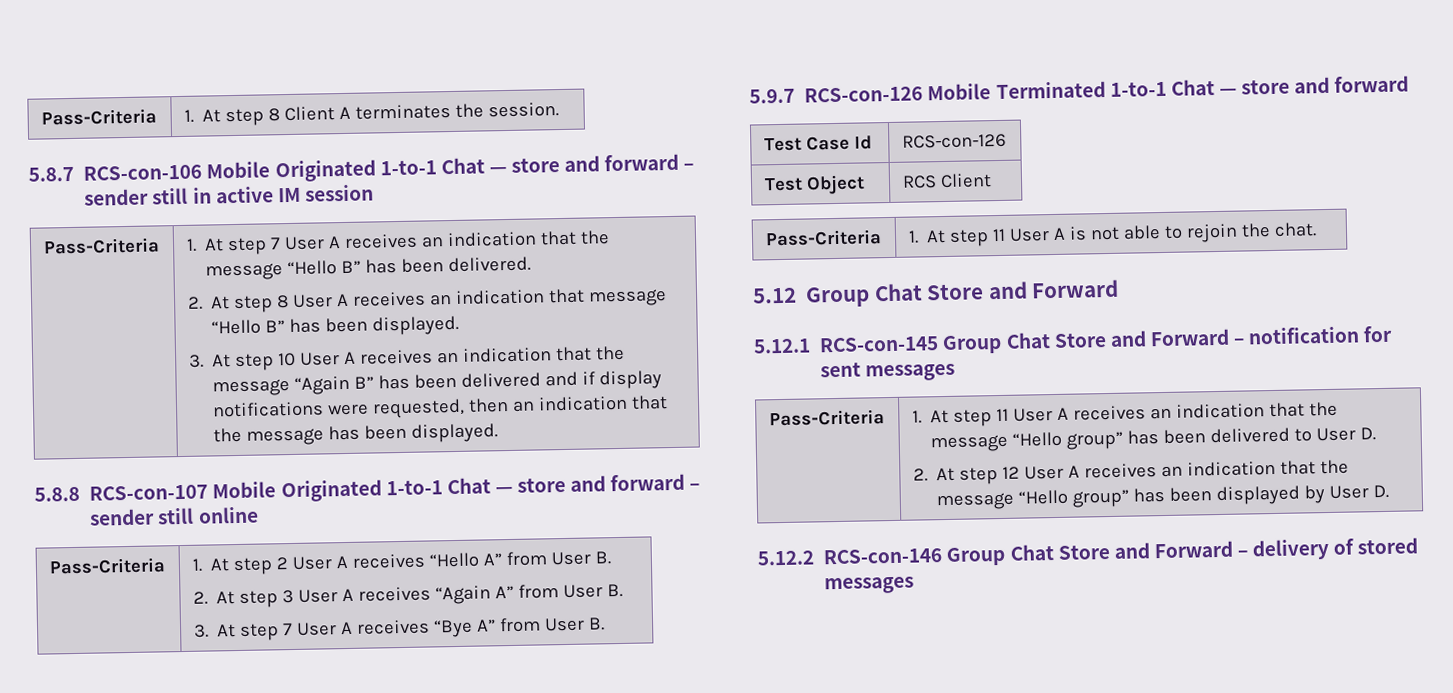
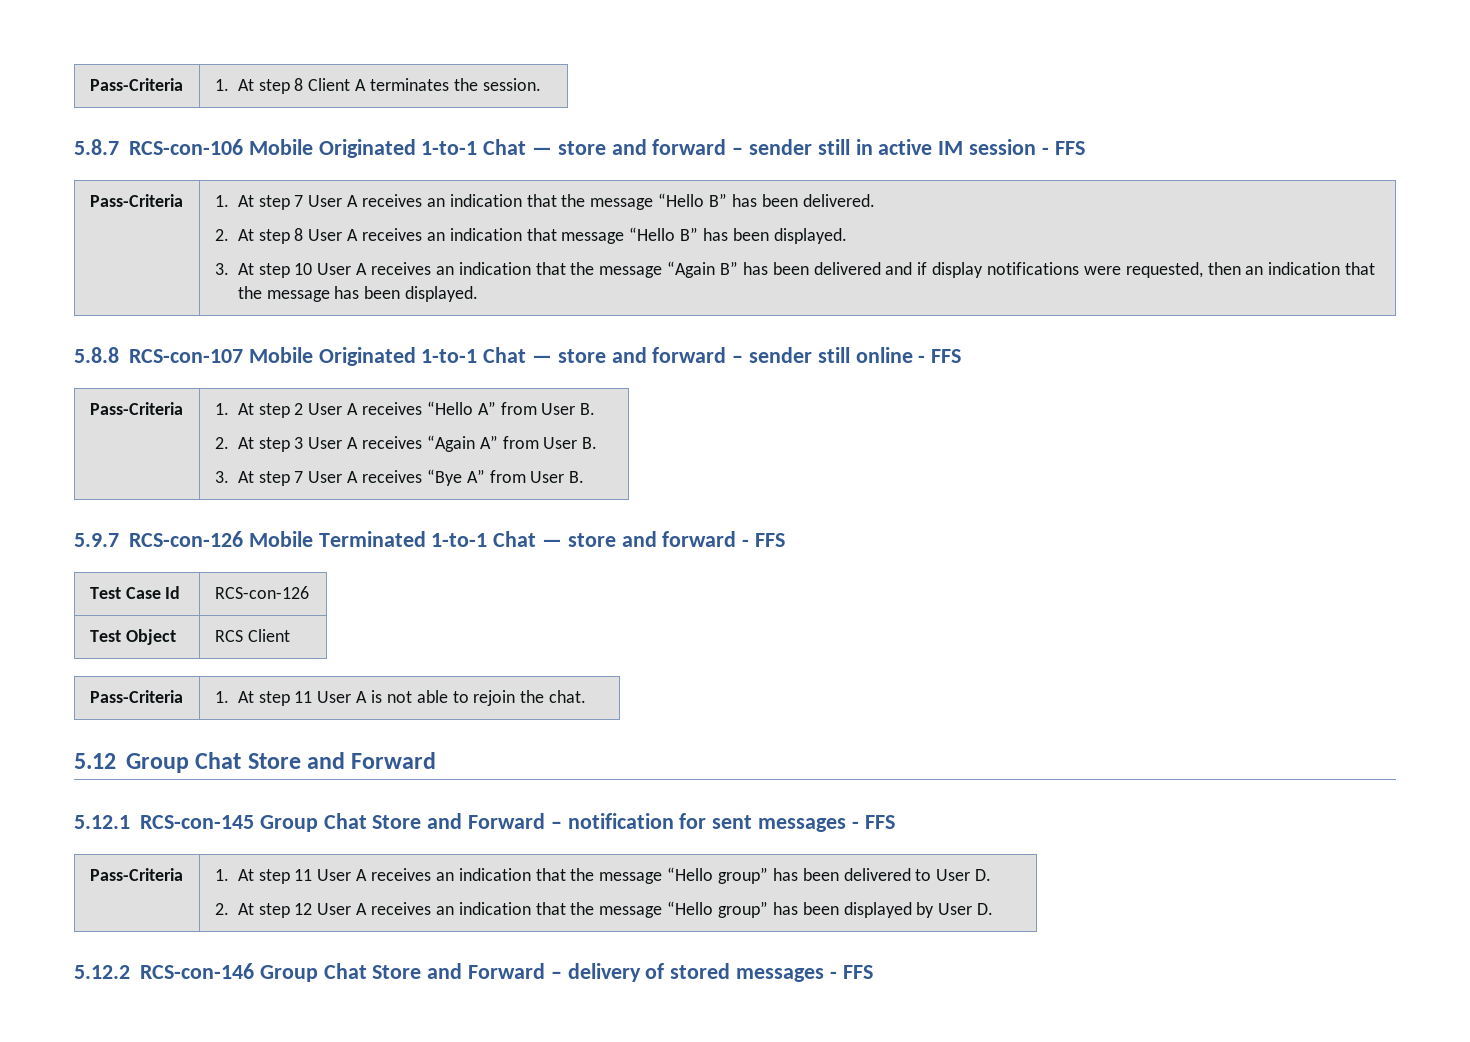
(374, 193) none -> [1041,141,1085,155] - FFS
(259, 515) none -> [918,349,962,363] - FFS
(1410, 84) none -> [742,533,786,547] - FFS
(956, 372) none -> [851,815,895,829] - FFS
(915, 585) none -> [829,965,873,979] - FFS

